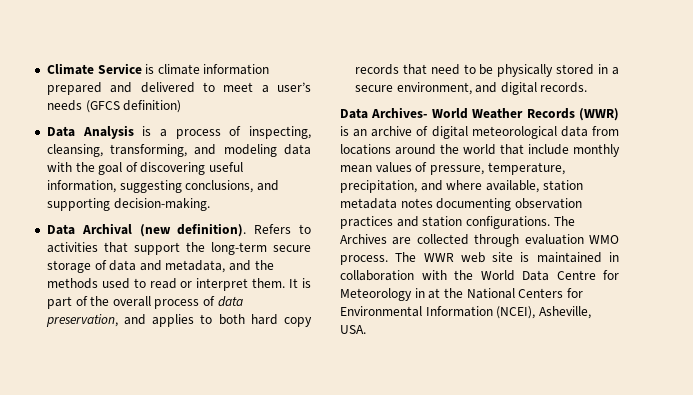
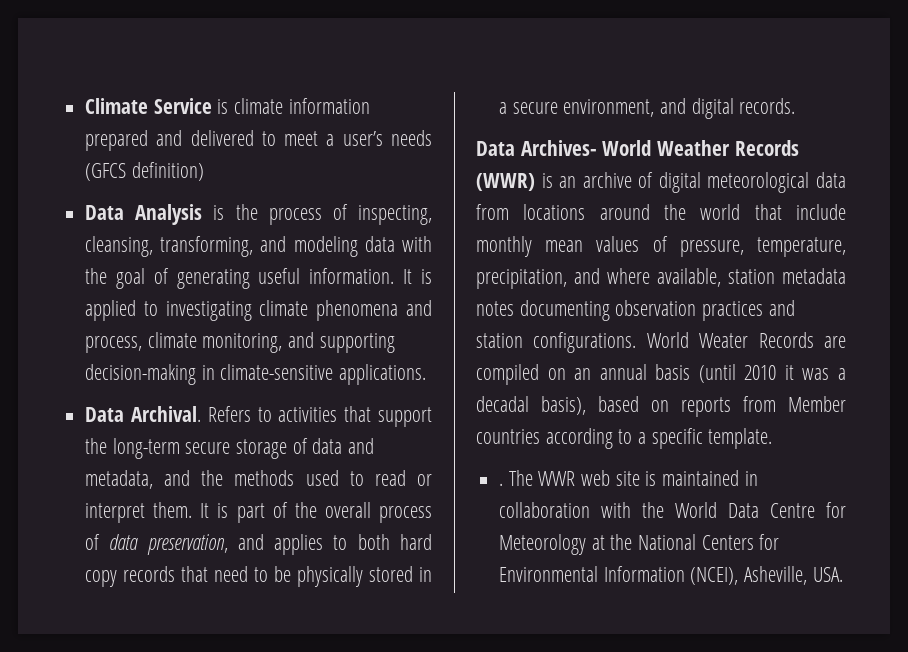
[159,129,167,137] a -> [235,204,258,220] the
[140,162,244,175] [46,180,279,193] [46,198,210,211] [46,223,247,237] discovering useful information, suggesting conclusions, and supporting decision-making. // Data Archival (new definition). -> [176,268,432,289] [85,300,432,321] [85,332,395,353] [85,364,427,385] [85,406,201,422] generating useful information. It is applied to investigating climate phenomena and process, climate monitoring, and supporting decision-making in climate-sensitive applications. // Data Archival.
[553,216,575,226] [340,234,619,247] [340,255,388,265] The Archives are collected through evaluation WMO process. -> [646,332,846,348] [476,364,846,385] [476,396,846,417] [476,428,773,449] [499,483,504,486] World Weater Records are compiled on an annual basis (until 2010 it was a decadal basis), based on reports from Member countries according to a specific template. // .
[414,288,425,298] in -> (587, 544) none

